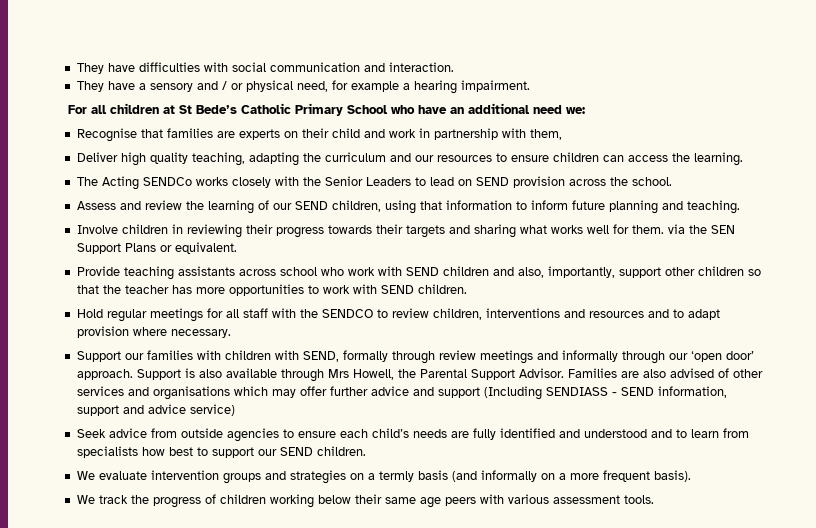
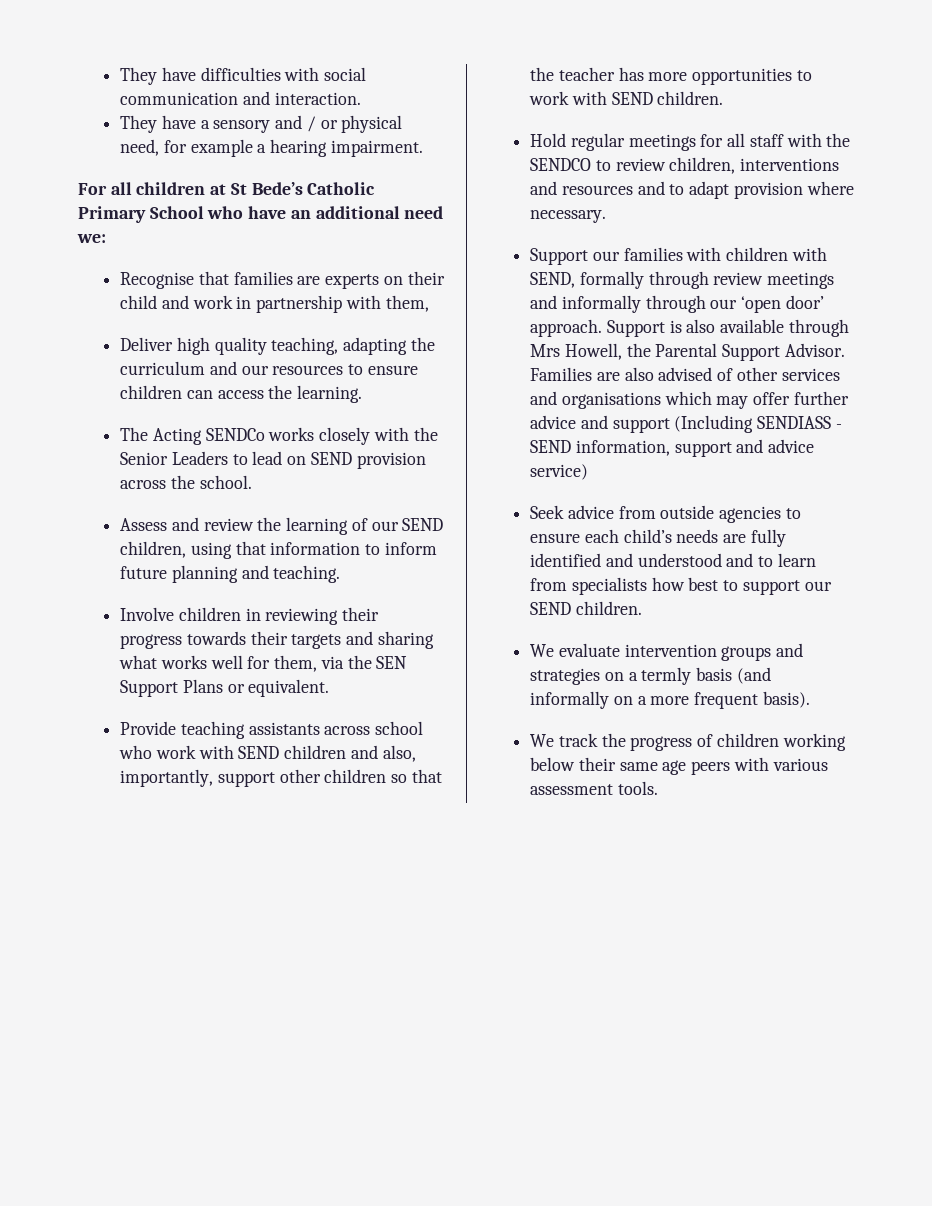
[631,225,664,234] them. -> [274,655,318,672] them,

